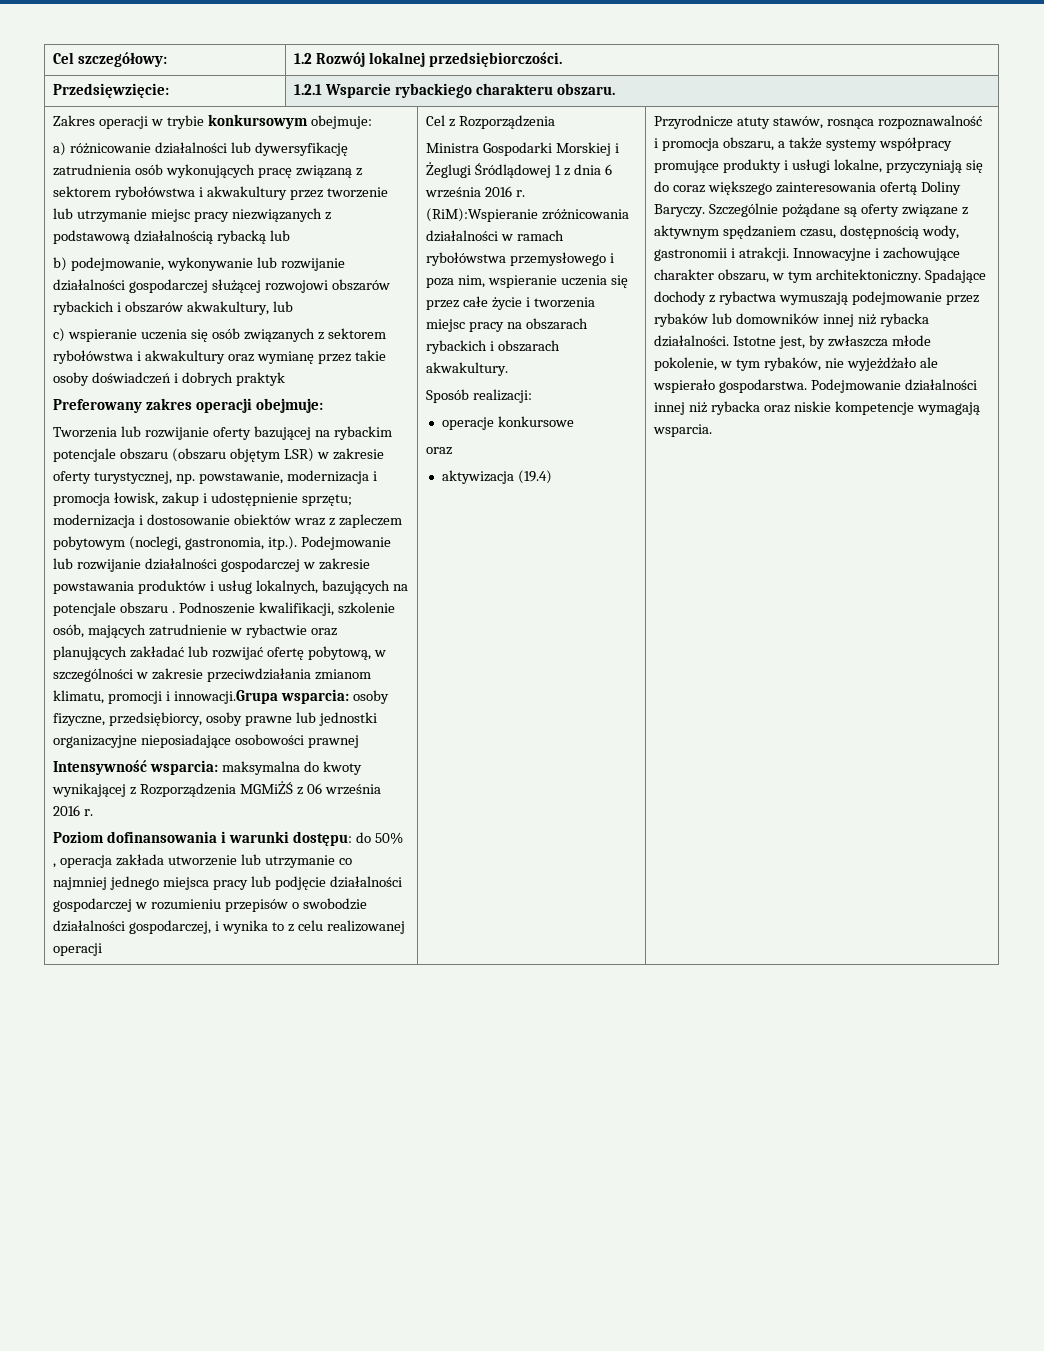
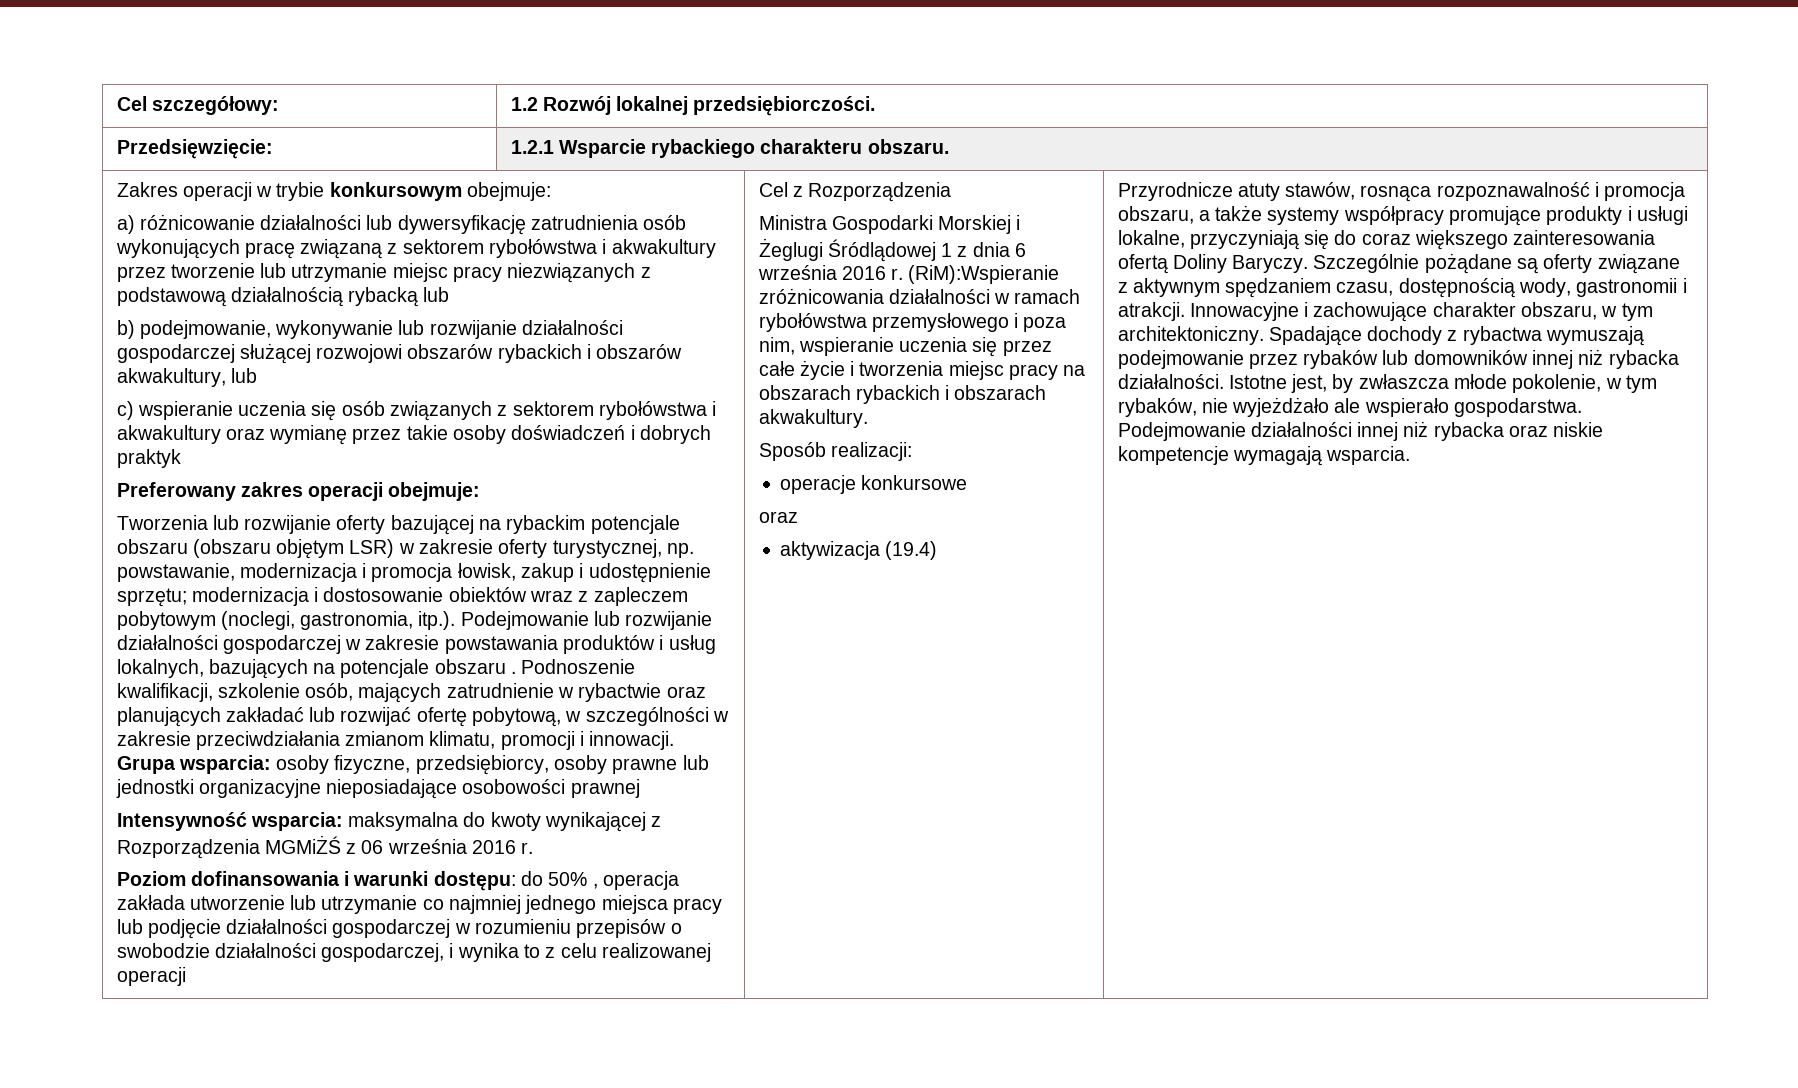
[174,690,279,704] innowacji.Grupa -> [589,731,675,750] [116,756,175,774] innowacji. Grupa

